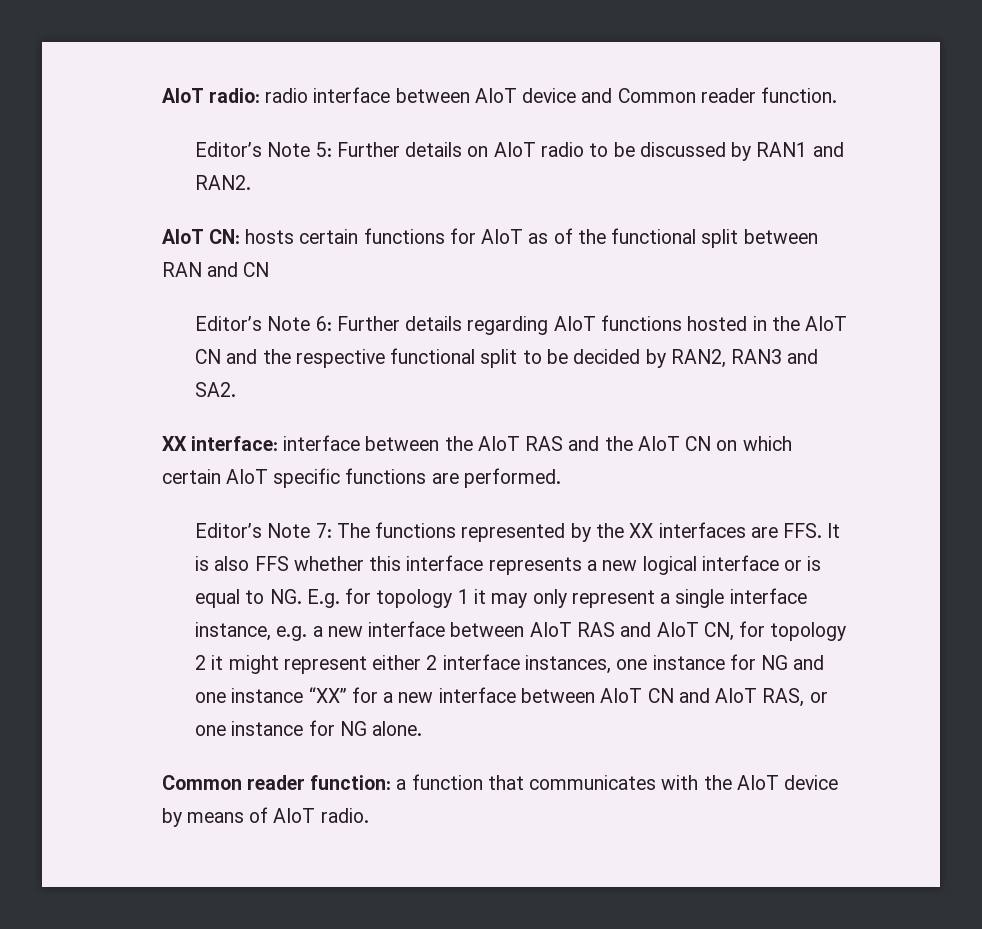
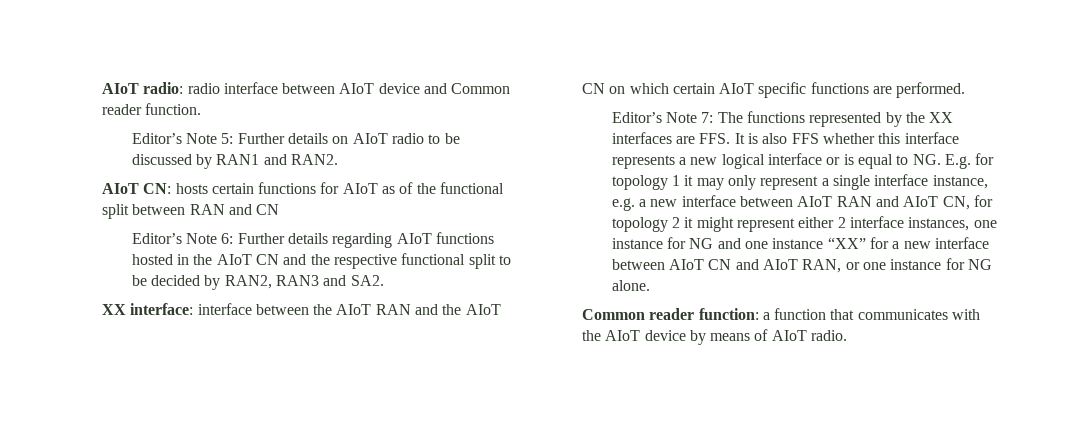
[525,436,564,451] RAS -> [375,304,411,315] RAN
[576,622,615,637] RAS -> [836,196,872,207] RAN
[762,688,805,707] RAS, -> [802,259,842,273] RAN,

